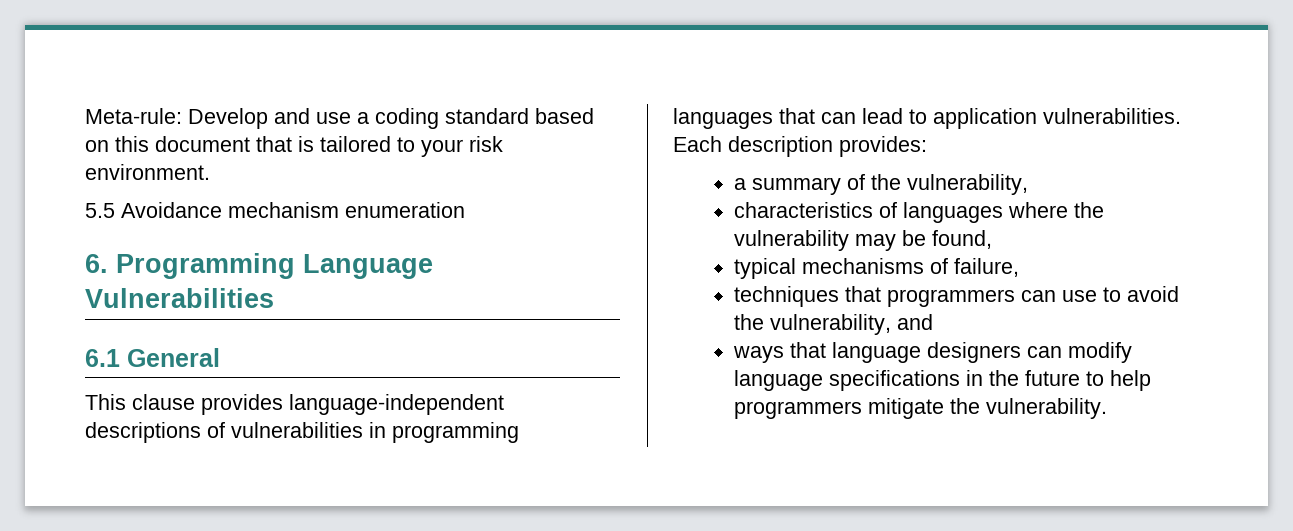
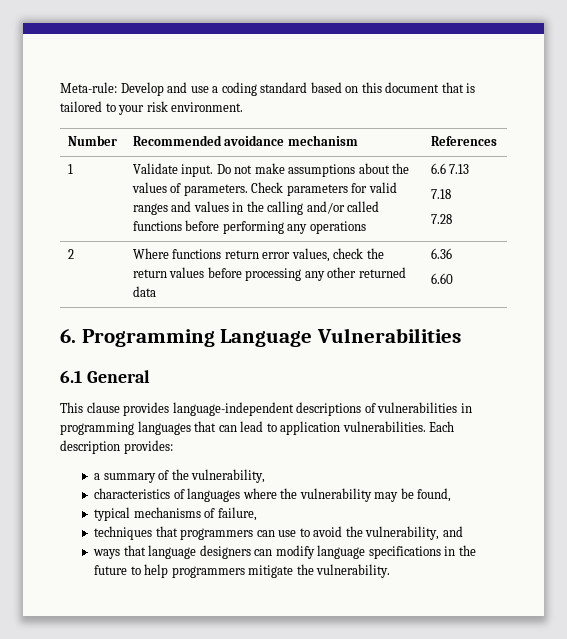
[85,202,465,218] // 5.5 Avoidance mechanism enumeration -> [67,135,117,146] [132,135,358,146] [430,136,497,146] [67,164,73,174] [132,163,410,177] [131,182,397,196] [132,201,380,215] [132,220,366,234] [430,163,470,174] [430,189,451,199] [430,214,452,224] [67,249,74,259] [132,248,384,262] [132,267,406,281] [132,286,156,297] [430,248,452,259] [430,273,453,284] // Number | Recommended avoidance mechanism | References // 1 | Validate input. Do not make assumptions about the values of parameters. Check parameters for valid ranges and values in the calling and/or called functions before performing any operations | 6.6 7.13 // 7.18 // 7.28 // 2 | Where functions return error values, check the return values before processing any other returned data | 6.36 // 6.60

